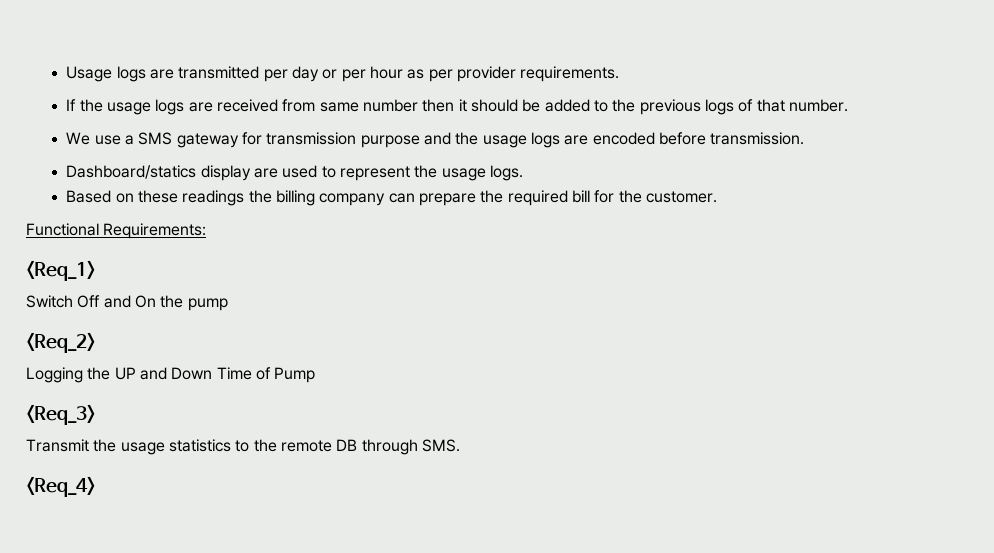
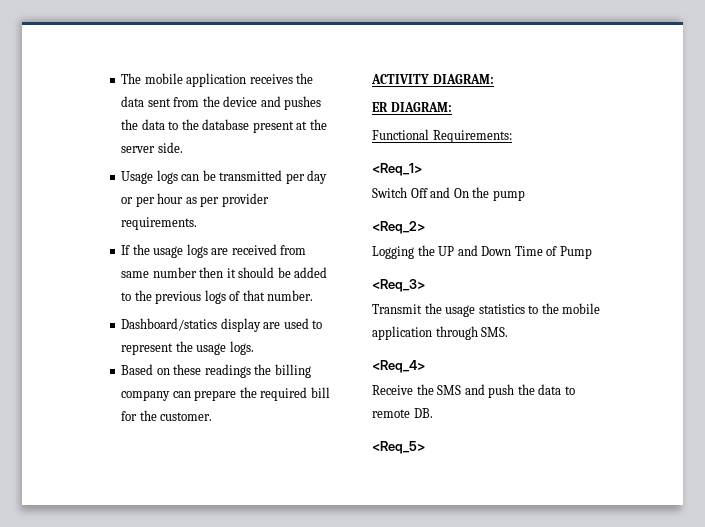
[66,66,175,82] Usage logs are -> [121,73,314,87] [121,96,322,110] [121,119,327,133] [121,142,183,153] [121,170,216,184] The mobile application receives the data sent from the device and pushes the data to the database present at the server side. // Usage logs can be
[66,132,805,148] // We use a SMS gateway for transmission purpose and the usage logs are encoded before transmission. -> (314, 295) none
(717, 197) none -> [371,74,494,84] [372,102,452,112] // ACTIVITY DIAGRAM: // ER DIAGRAM:
[280,439,358,452] remote DB -> [562,303,601,314] [372,326,432,340] mobile application
(95, 486) none -> [372,384,575,398] [372,408,433,418] [372,441,425,454] // Receive the SMS and push the data to remote DB. // <Req_5>

